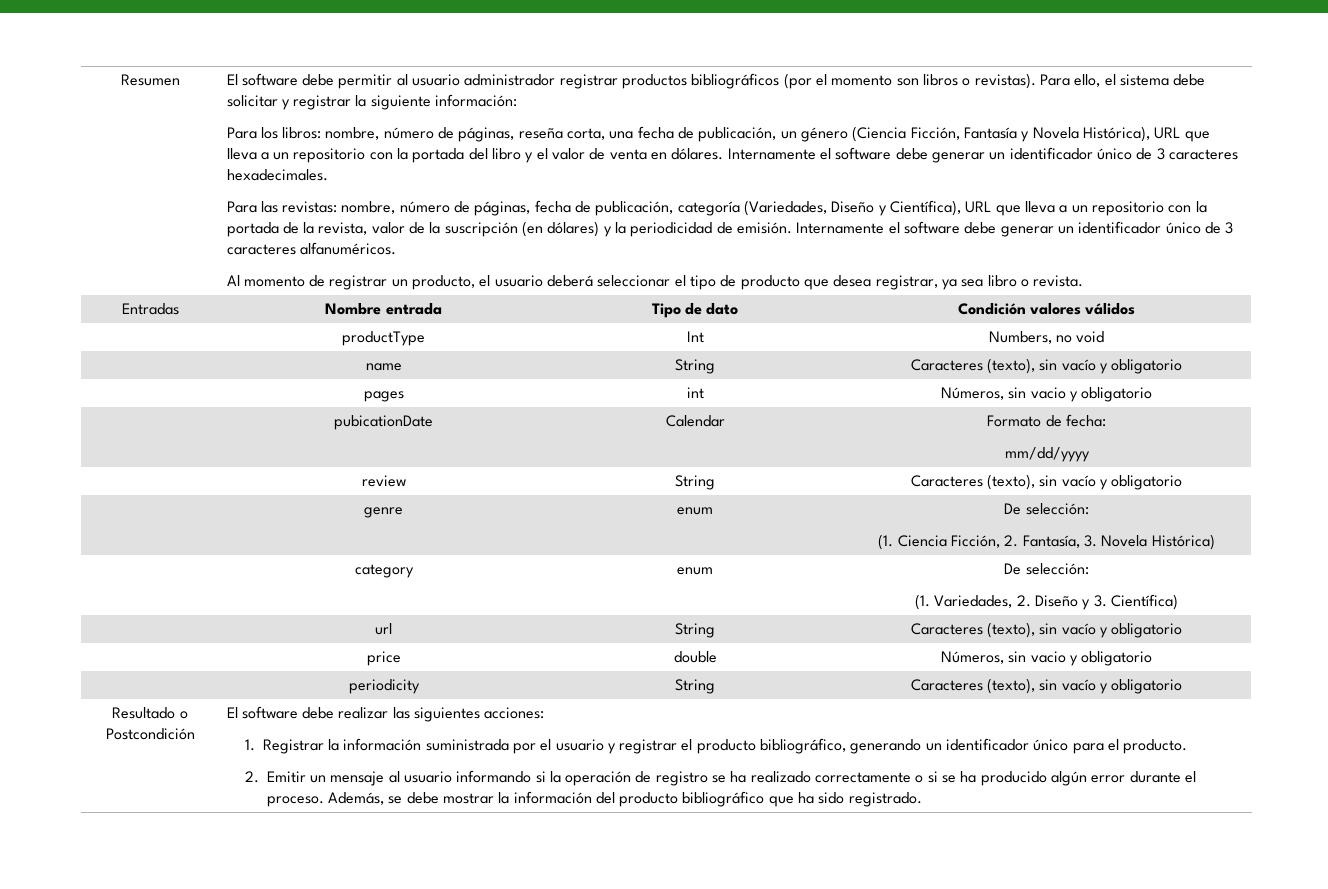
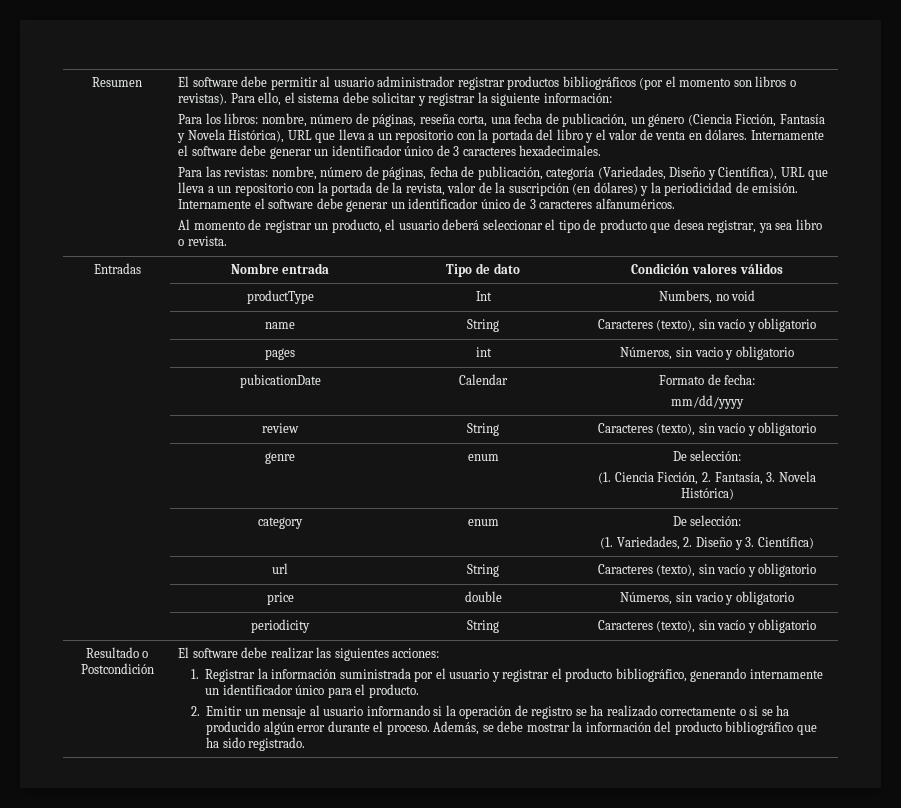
(922, 746) none -> [749,669,823,679] internamente

